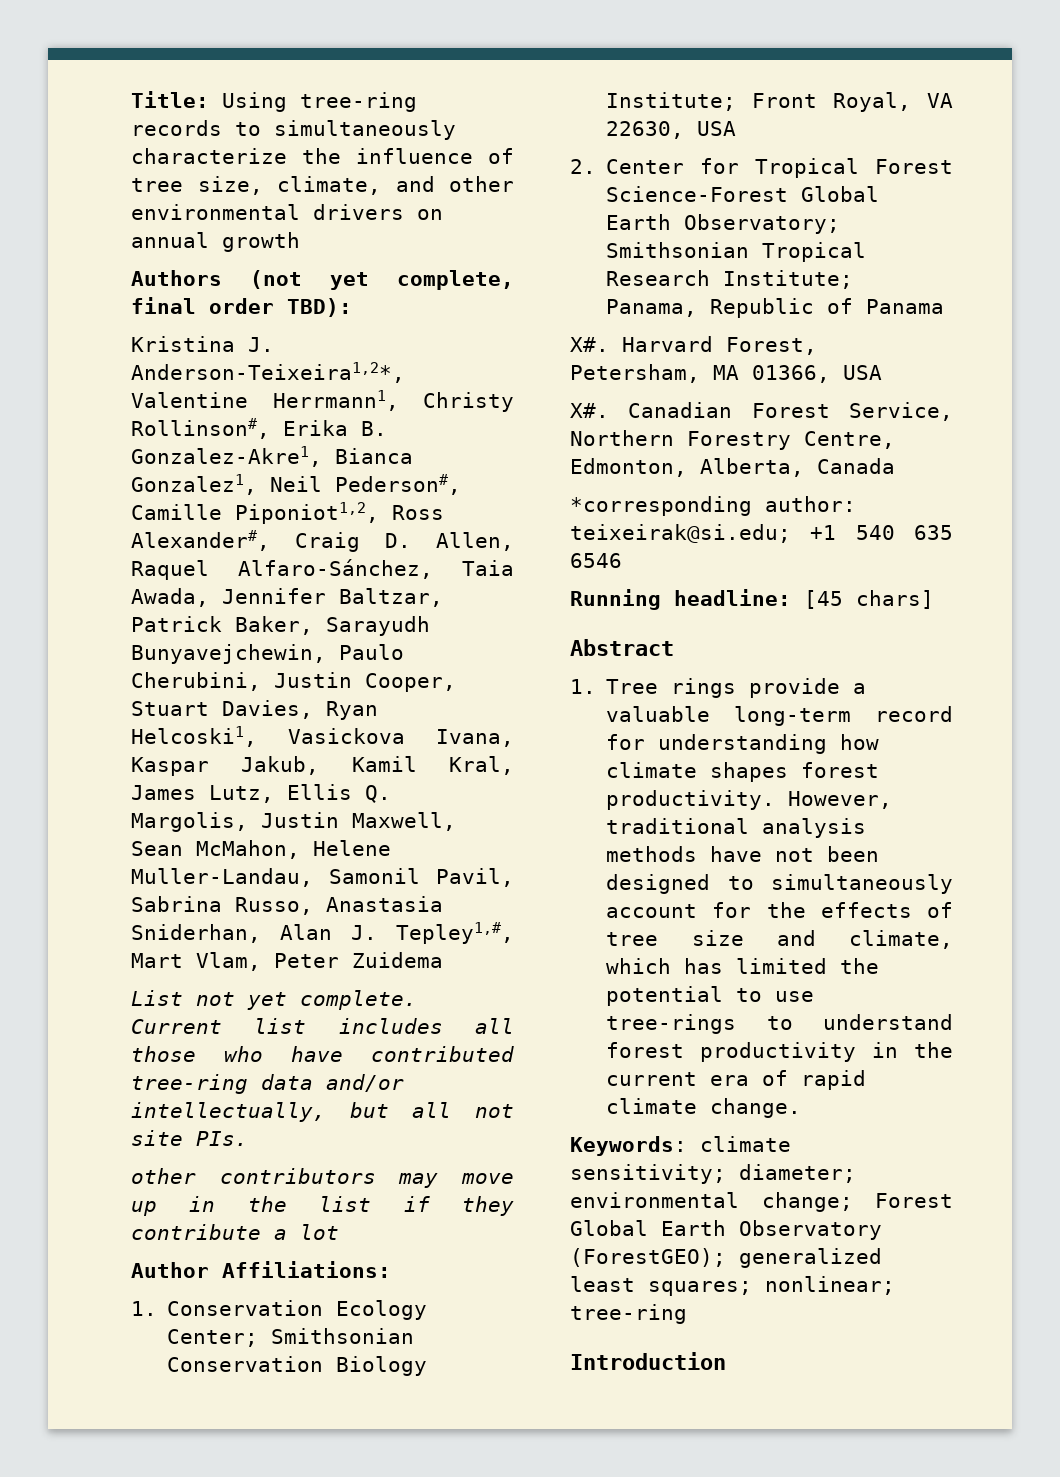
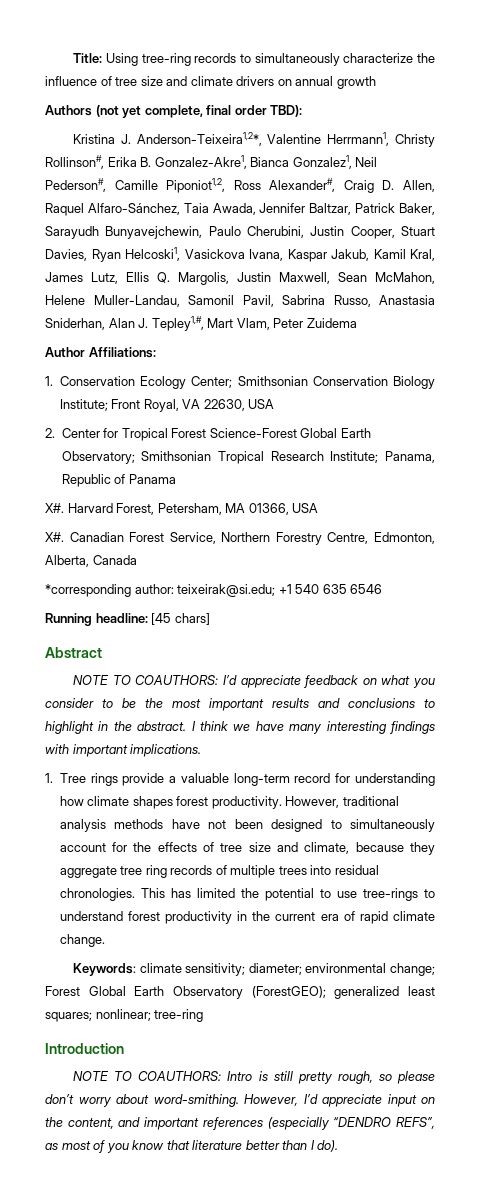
[197,176,514,195] [131,204,300,220] size, climate, and other environmental -> [140,76,233,86] size and climate
[131,990,417,1010] [131,1018,514,1034] [131,1046,514,1062] [131,1074,404,1094] [131,1102,514,1122] [131,1130,248,1146] [131,1168,514,1188] [131,1196,514,1216] [131,1224,339,1240] // List not yet complete. Current list includes all those who have contributed tree-ring data and/or intellectually, but all not site PIs. // other contributors may move up in the list if they contribute a lot -> (357, 323) none
(674, 647) none -> [73,675,435,688] [45,698,435,711] [45,721,435,734] [45,744,202,757] // NOTE TO COAUTHORS: I’d appreciate feedback on what you consider to be the most important results and conclusions to highlight in the abstract. I think we have many interesting findings with important implications.
[606,958,672,974] which -> [355,842,435,855] [59,865,379,878] [59,888,165,901] because they aggregate tree ring records of multiple trees into residual chronologies. This
(726, 1361) none -> [73,1071,435,1084] [45,1094,435,1107] [45,1117,436,1130] [45,1140,339,1153] // NOTE TO COAUTHORS: Intro is still pretty rough, so please don’t worry about word-smithing. However, I’d appreciate input on the content, and important references (especially “DENDRO REFS”, as most of you know that literature better than I do).

